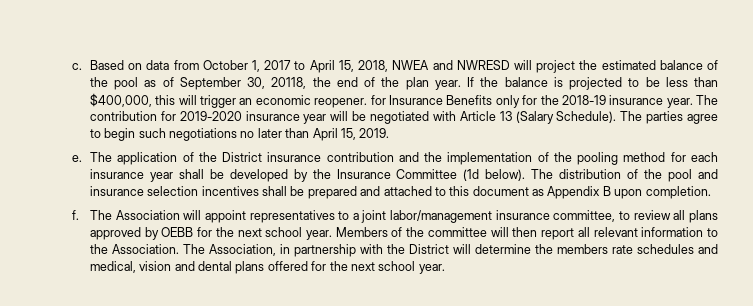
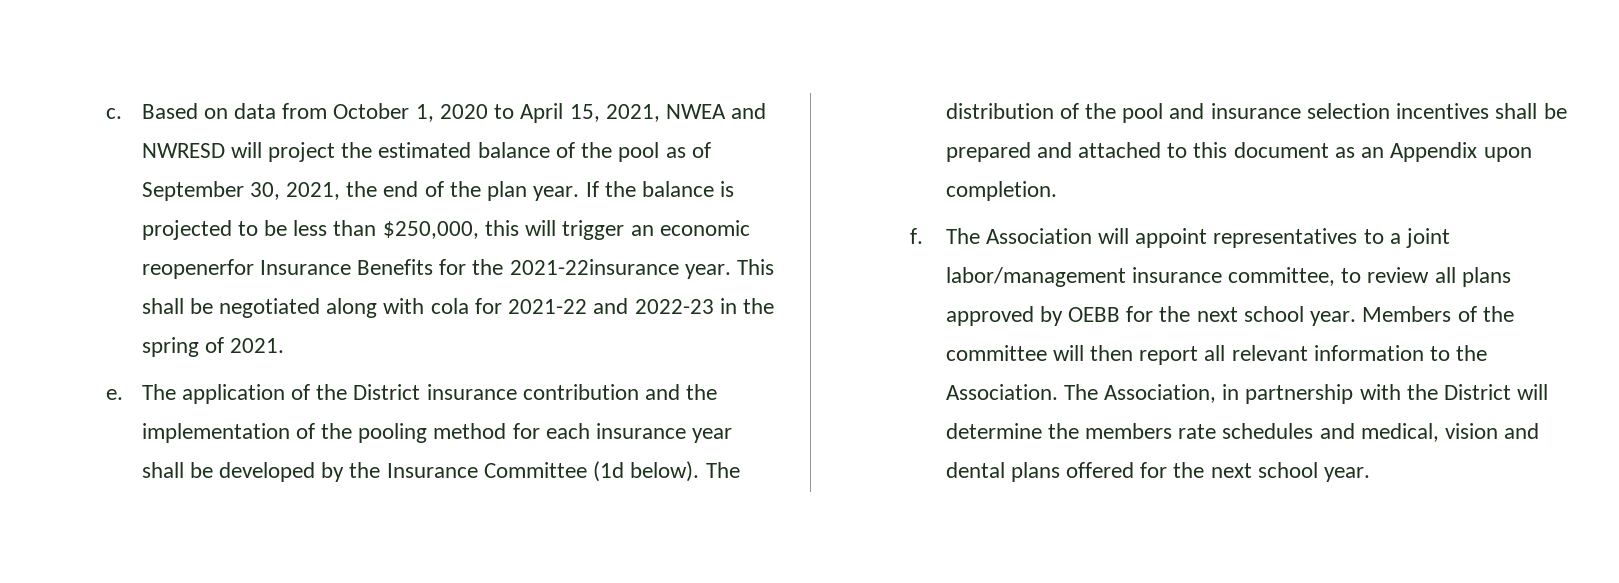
[264,60,292,70] 2017 -> [439,104,488,119] 2020
[358,60,389,72] 2018, -> [605,104,660,122] 2021,
[271,77,307,89] 20118, -> [286,182,341,200] 2021,
[89,93,152,107] $400,000, -> [382,221,479,239] $250,000,
[314,95,386,108] reopener. for -> [141,259,254,279] reopenerfor
[495,95,719,108] [89,111,719,124] [89,128,390,141] only for the 2018-19 insurance year. The contribution for 2019-2020 insurance year will be negotiated with Article 13 (Salary Schedule). The parties agree to begin such negotiations no later than April 15, 2019. -> [439,259,775,279] [141,298,774,318] [141,337,285,357] for the 2021-22insurance year. This shall be negotiated along with cola for 2021-22 and 2022-23 in the spring of 2021.
[547,186,611,199] Appendix B -> [1361,142,1478,162] an Appendix

